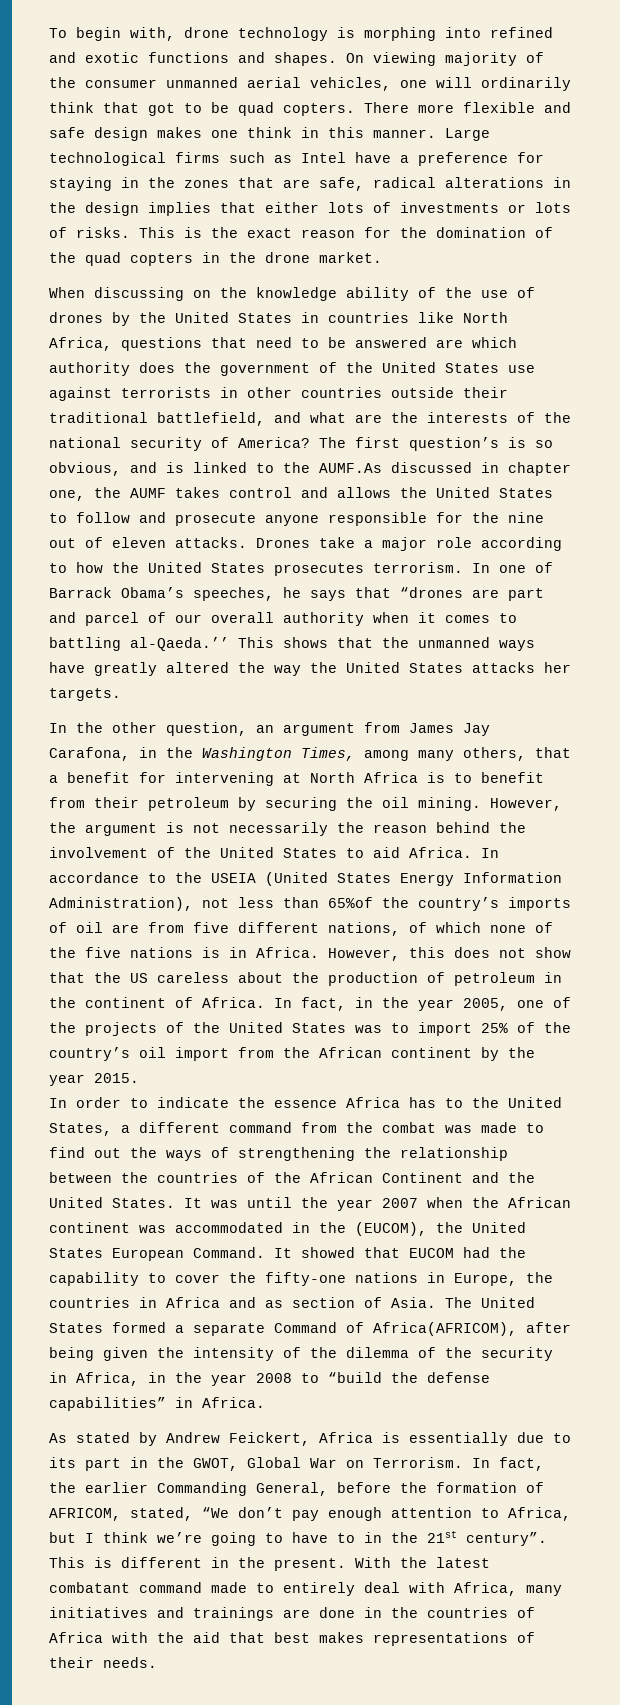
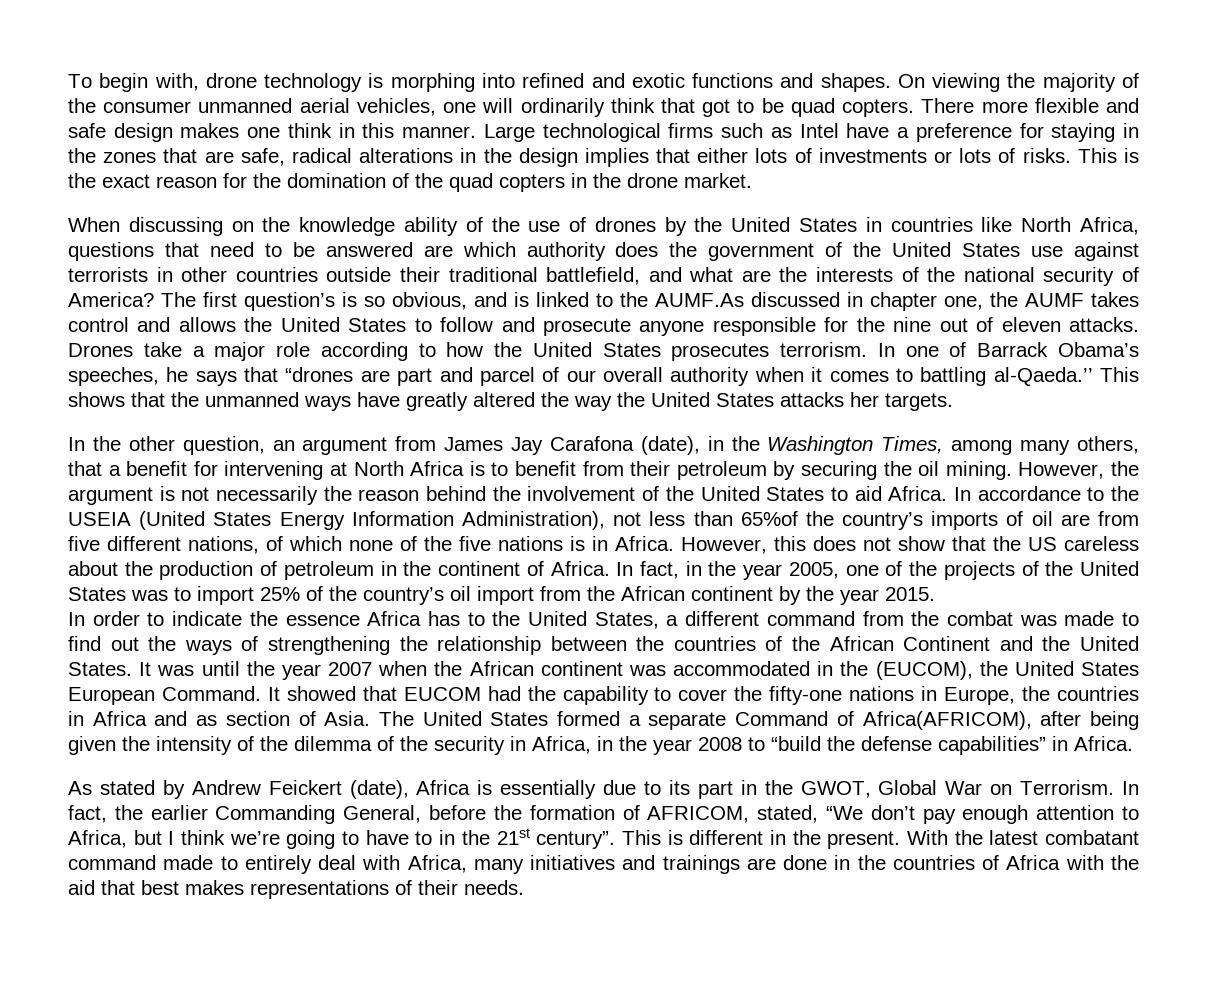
(436, 59) none -> [1007,73,1036,88] the
[49,747,130,761] Carafona, -> [549,436,700,455] Carafona (date),
[229,1432,310,1446] Feickert, -> [268,780,409,799] Feickert (date),

